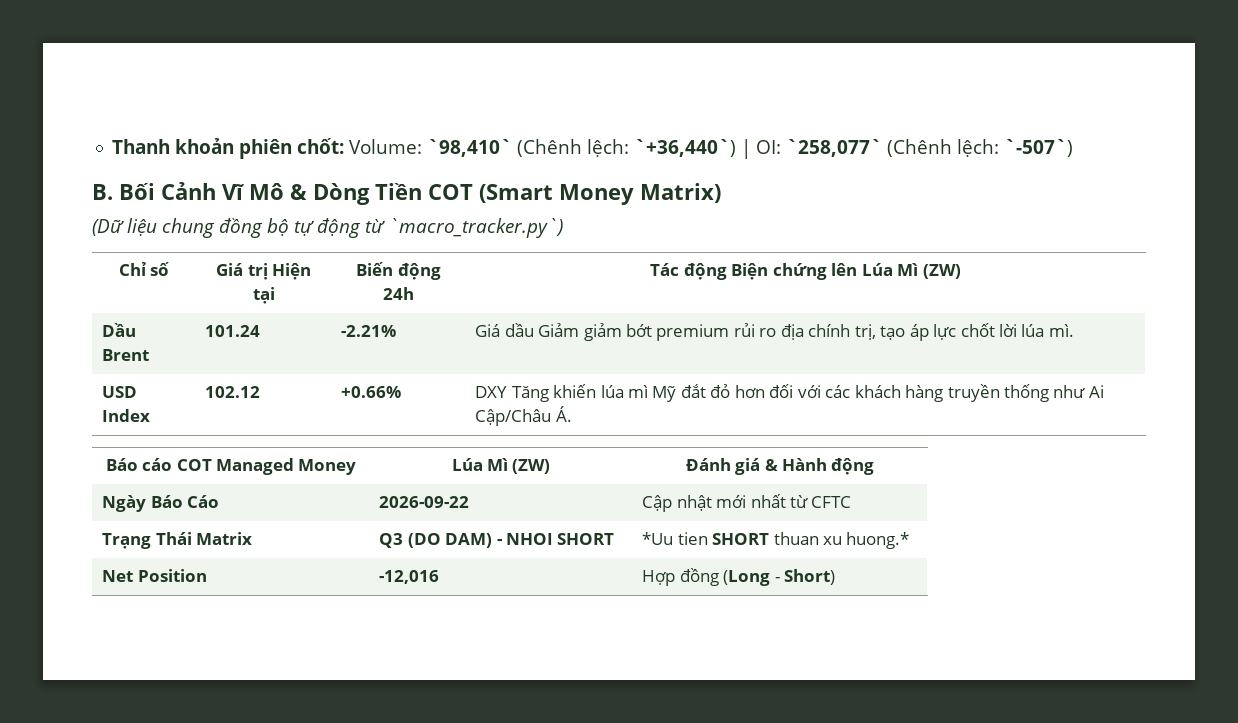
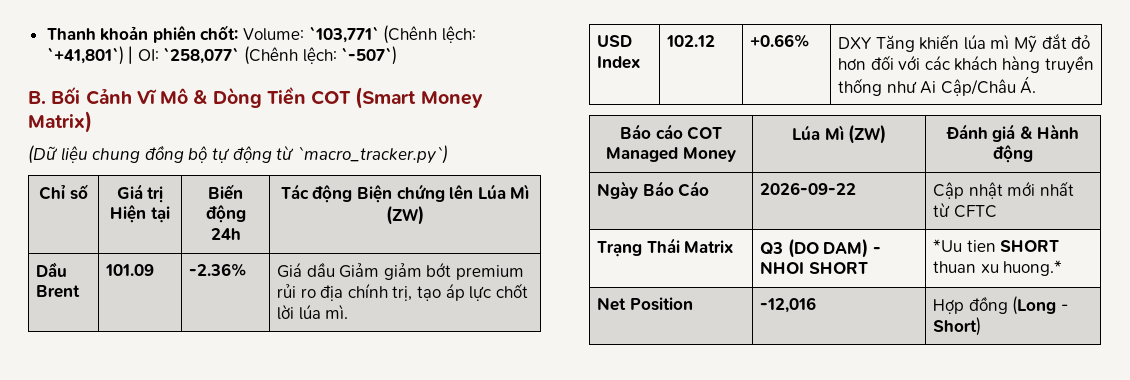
[427,139,737,157] `98,410` (Chênh lệch: `+36,440`) -> [308,25,476,44] [46,46,124,65] `103,771` (Chênh lệch: `+41,801`)
[205,325,261,337] [341,325,397,337] 101.24 | -2.21% -> [105,264,155,276] [189,263,248,277] 101.09 | -2.36%

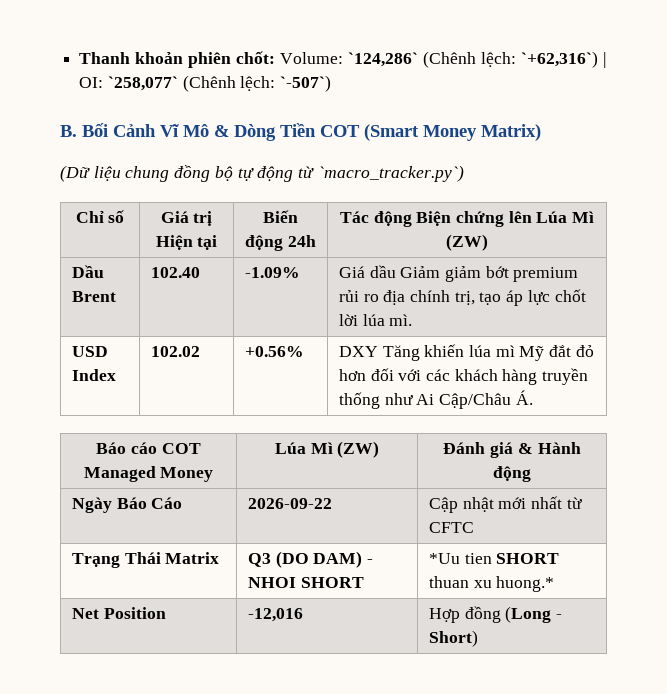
[308,25,476,44] [46,46,124,65] `103,771` (Chênh lệch: `+41,801`) -> [348,51,599,68] `124,286` (Chênh lệch: `+62,316`)
[105,264,155,276] [189,263,248,277] 101.09 | -2.36% -> [150,267,200,278] [244,267,300,278] 102.40 | -1.09%
[666,35,716,47] [750,34,811,48] 102.12 | +0.66% -> [150,346,200,357] [244,346,304,357] 102.02 | +0.56%

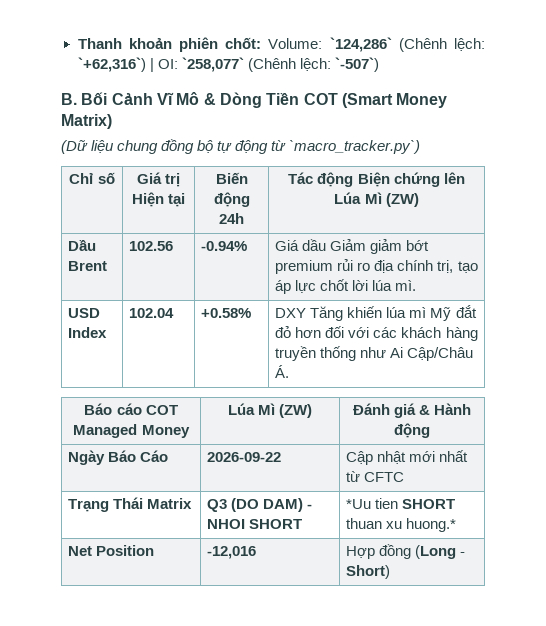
[150,267,200,278] [244,267,300,278] 102.40 | -1.09% -> [129,241,174,251] [201,241,248,251] 102.56 | -0.94%
[150,346,200,357] [244,346,304,357] 102.02 | +0.56% -> [129,308,175,318] [201,308,252,318] 102.04 | +0.58%

